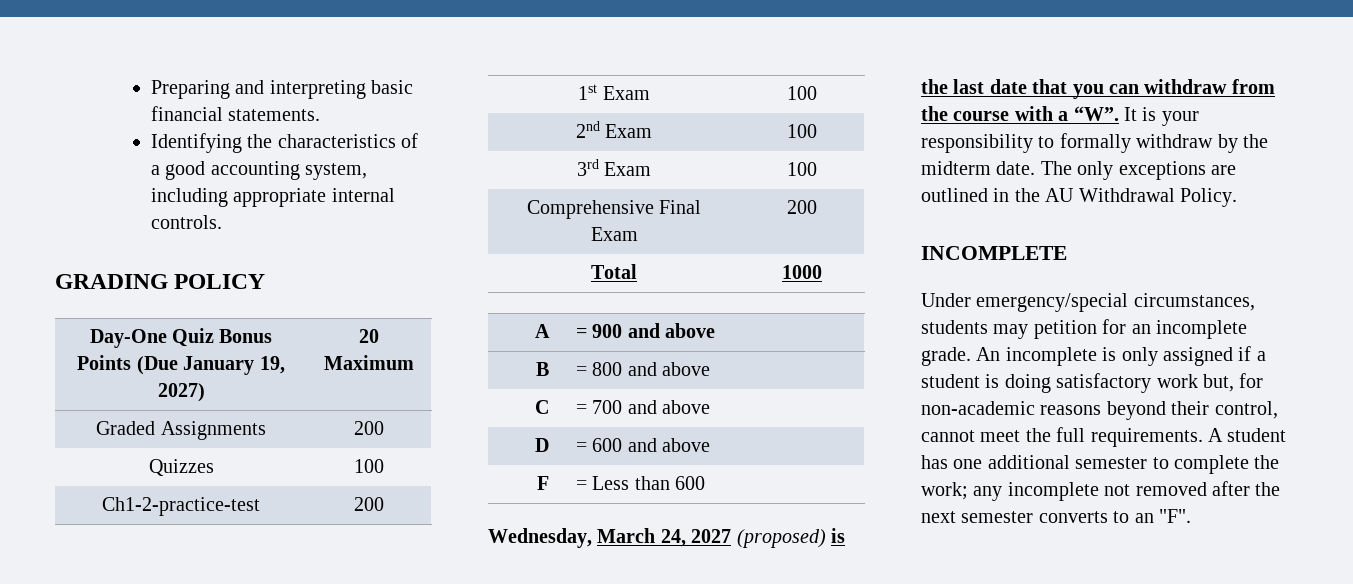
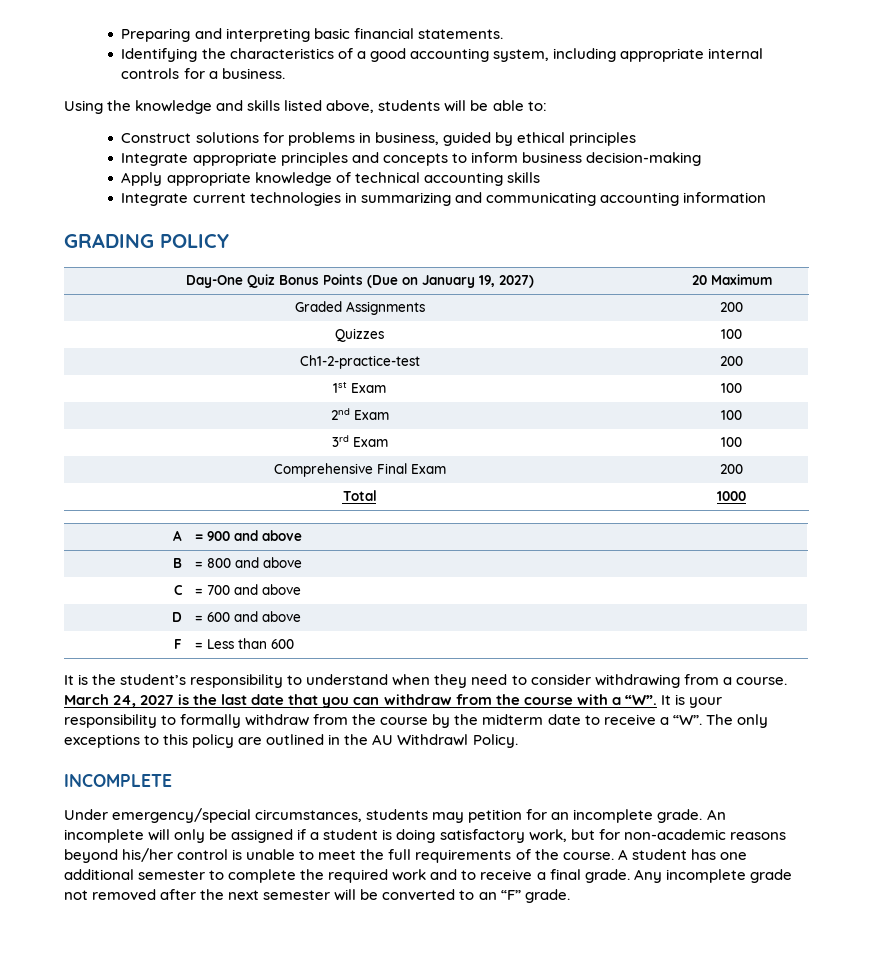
[150,215,222,229] controls. -> [121,68,285,79] [64,100,547,114] [121,132,636,146] [121,152,701,166] [121,172,540,186] [121,192,766,206] controls for a business. // Using the knowledge and skills listed above, students will be able to: // Construct solutions for problems in business, guided by ethical principles // Integrate appropriate principles and concepts to inform business decision-making // Apply appropriate knowledge of technical accounting skills // Integrate current technologies in summarizing and communicating accounting information
(178, 365) none -> [401,277,418,285] on
[488,528,592,548] Wednesday, -> [64,674,787,688] It is the student’s responsibility to understand when they need to consider withdrawing from a course.
[736,529,826,548] (proposed) -> (175, 700) none
[1217,134,1268,153] [921,161,1206,180] by the midterm date. The only exceptions -> [313,714,768,728] [64,734,235,748] from the course by the midterm date to receive a “W”. The only exceptions to this policy
[1078,188,1175,202] Withdrawal -> [397,734,469,746] Withdrawl
[1102,347,1158,366] is only -> [148,829,228,843] will only be
[1156,374,1234,392] work but, -> [528,829,595,842] work, but
[1171,401,1278,419] [921,427,1203,447] their control, cannot meet the full requirements. -> [122,848,614,863] his/her control is unable to meet the full requirements of the course.
[921,482,1099,501] work; any incomplete -> [328,869,792,883] required work and to receive a final grade. Any incomplete grade
[1038,509,1191,523] converts to an "F". -> [334,889,570,903] will be converted to an “F” grade.

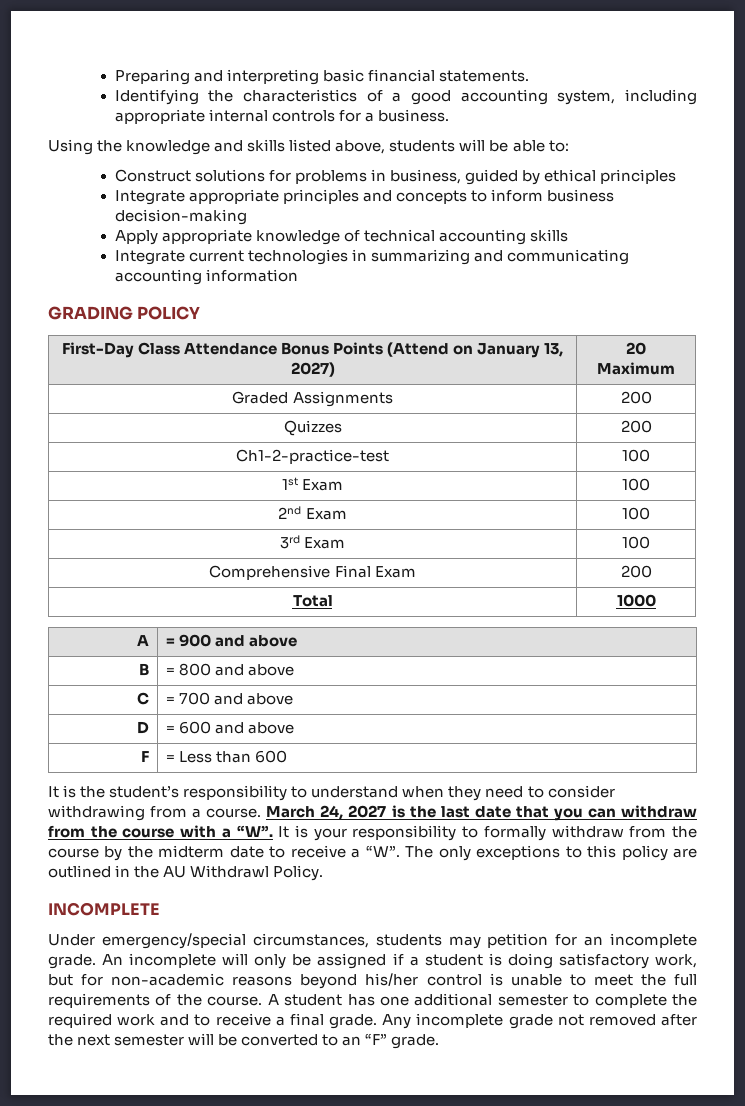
[185,274,275,288] Day-One Quiz -> [61,342,277,358] First-Day Class Attendance
[366,275,398,288] (Due -> [387,342,450,357] (Attend
[478,275,495,287] 19, -> [544,343,564,357] 13,
[721,329,742,339] 100 -> [620,420,652,433] 200
[720,356,743,366] 200 -> [622,449,650,462] 100

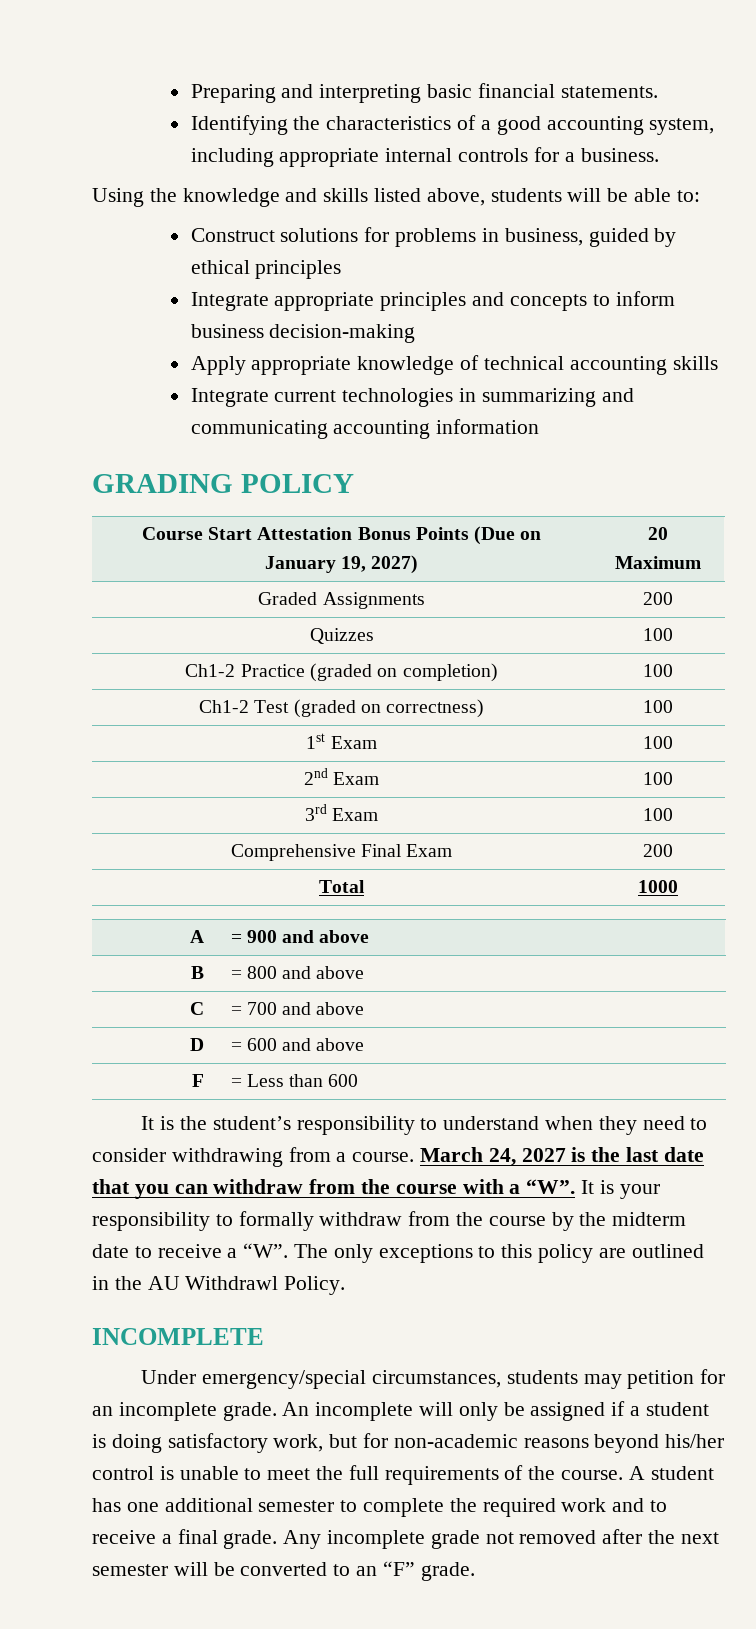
[61,342,277,358] First-Day Class Attendance -> [141,527,353,540] Course Start Attestation
[387,342,450,357] (Attend -> [474,526,516,545] (Due
[544,343,564,357] 13, -> [341,556,366,572] 19,
[620,420,652,433] [236,449,389,464] 200 // Ch1-2-practice-test -> [642,628,673,641] [185,663,498,682] [642,664,673,677] [198,699,485,718] 100 // Ch1-2 Practice (graded on completion) | 100 // Ch1-2 Test (graded on correctness)

